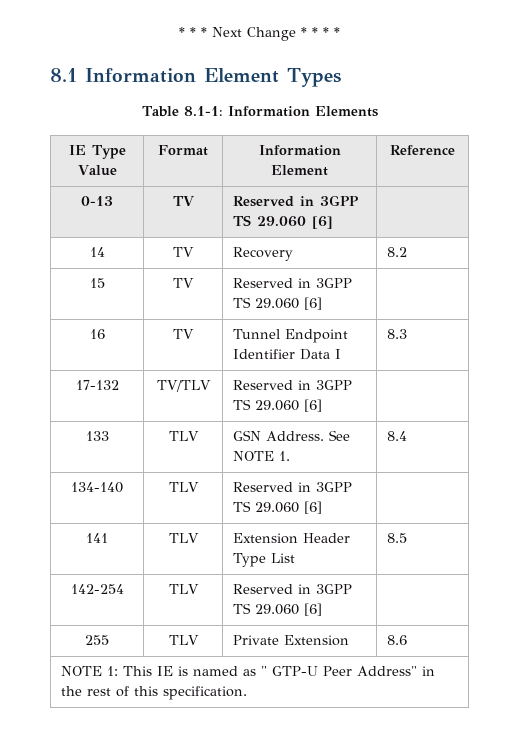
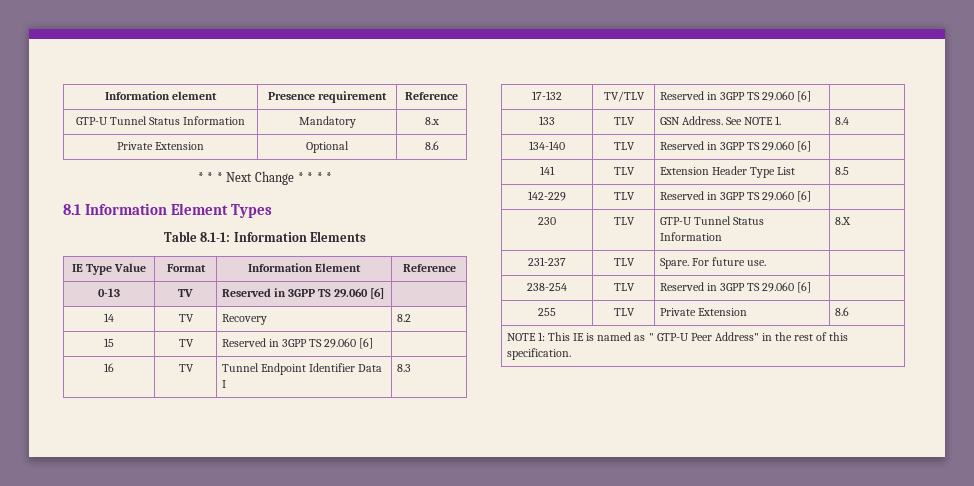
(179, 32) none -> [104,91,218,100] [267,91,388,103] [405,92,458,100] [75,116,246,125] [298,116,356,128] [424,117,439,125] [116,142,205,150] [306,141,349,153] [424,141,439,150] Information element | Presence requirement | Reference // GTP-U Tunnel Status Information | Mandatory | 8.x // Private Extension | Optional | 8.6 //
[70,584,124,594] 142-254 -> [528,191,566,201] [613,192,635,200] [659,191,812,202] [538,217,556,225] [613,217,635,225] [659,216,764,225] [659,232,722,241] [834,217,851,225] [528,257,566,266] [613,258,635,266] [659,257,767,269] [527,283,567,291] 142-229 | TLV | Reserved in 3GPP TS 29.060 [6] | // 230 | TLV | GTP-U Tunnel Status Information | 8.X // 231-237 | TLV | Spare. For future use. | // 238-254

